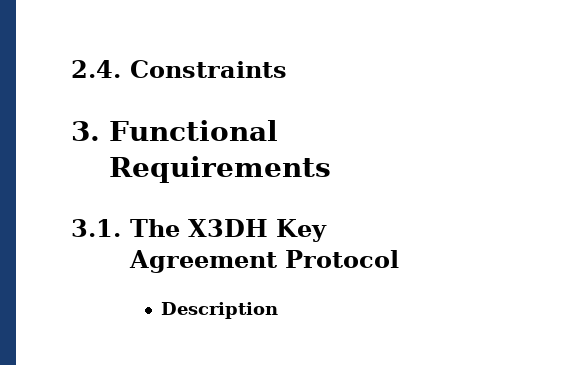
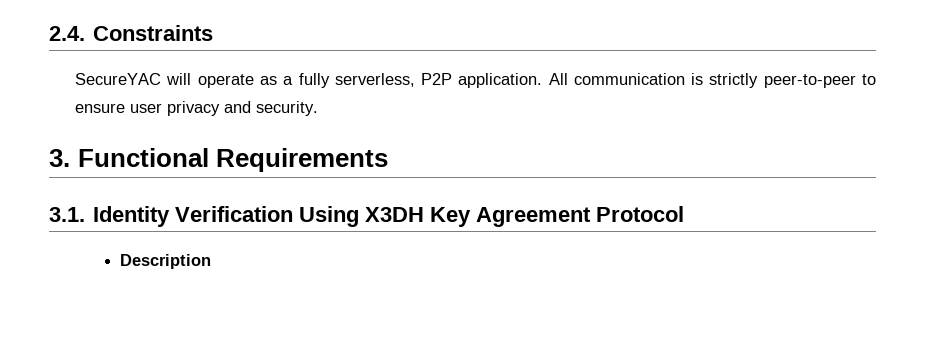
(287, 69) none -> [75,73,876,88] [75,101,319,116] // SecureYAC will operate as a fully serverless, P2P application. All communication is strictly peer-to-peer to ensure user privacy and security.
[130,219,180,237] The -> [93,206,360,227] Identity Verification Using

